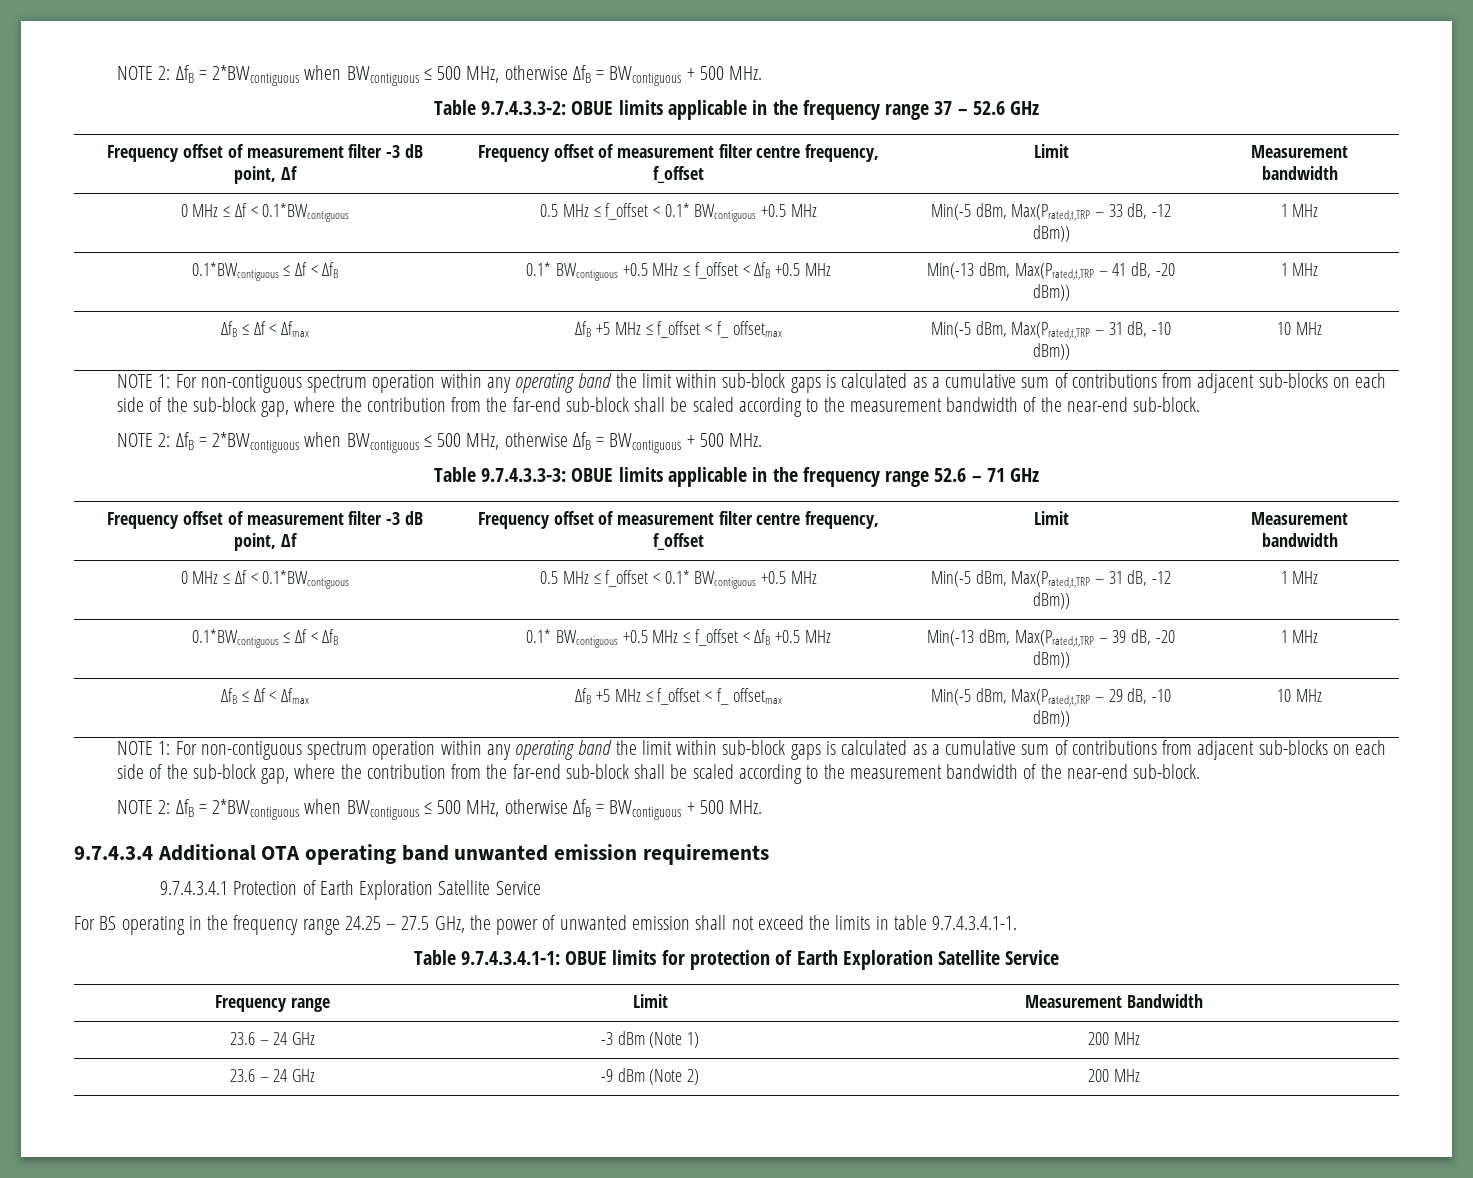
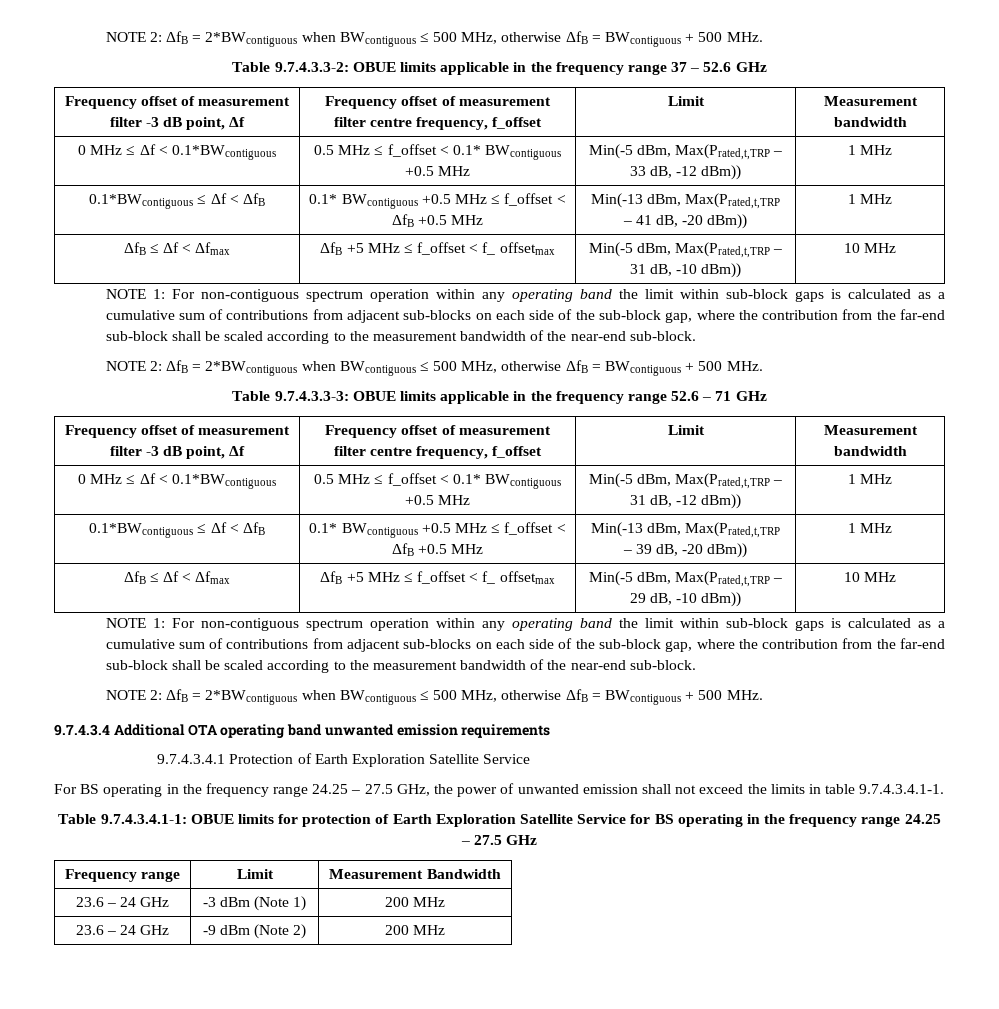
(1060, 957) none -> [630,814,941,827] [460,835,538,845] for BS operating in the frequency range 24.25 – 27.5 GHz

